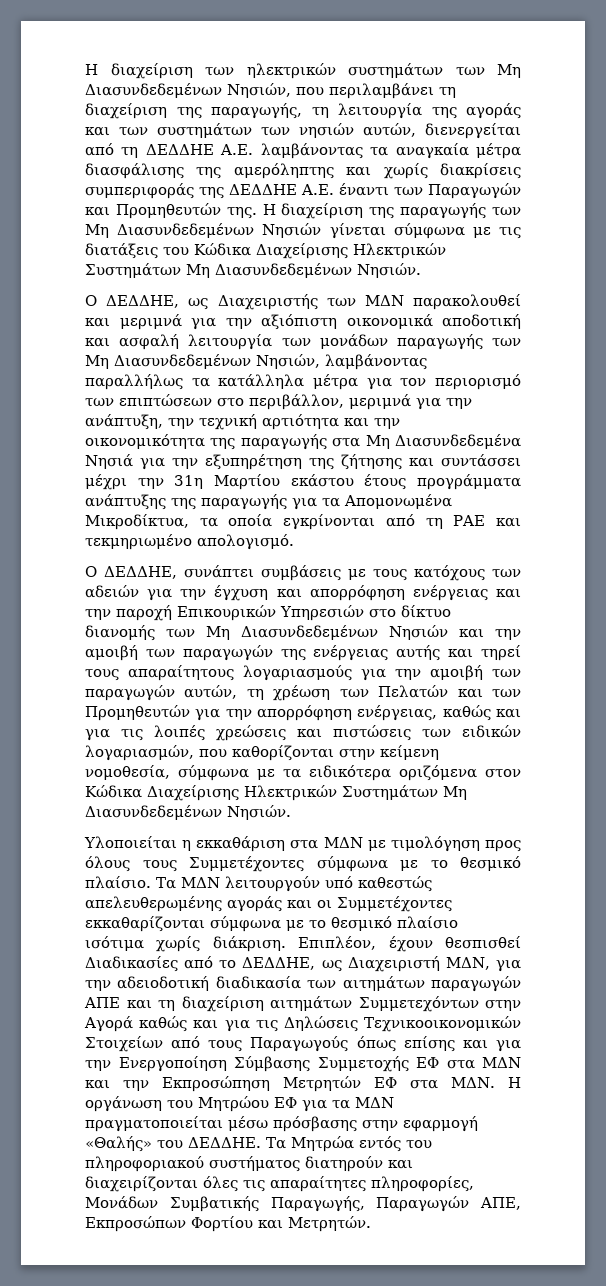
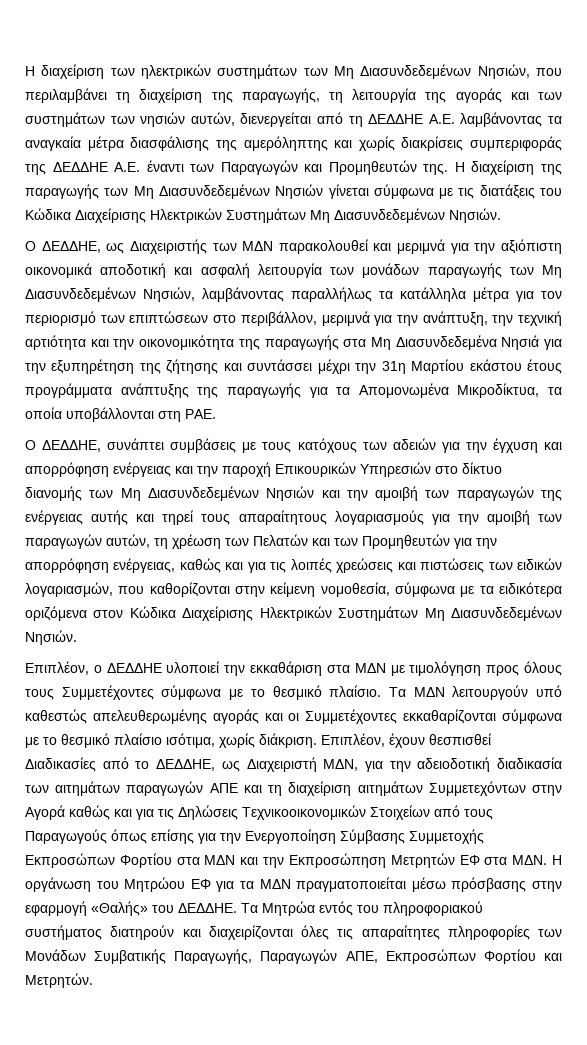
[283,514,521,530] [85,534,294,550] εγκρίνονται από τη ΡΑΕ και τεκμηριωμένο απολογισμό. -> [66,407,216,422] υποβάλλονται στη ΡΑΕ.
[84,836,192,851] Υλοποιείται η -> [25,661,246,676] Επιπλέον, ο ΔΕΔΔΗΕ υλοποιεί την
[85,936,144,951] ισότιμα -> [166,733,215,748] ισότιμα,
[462,1040,488,1049] και -> (194, 836) none
[416,1057,439,1068] ΕΦ -> [25,853,172,868] Εκπροσώπων Φορτίου
[371,1176,474,1192] πληροφορίες, -> [447,925,562,940] πληροφορίες των

